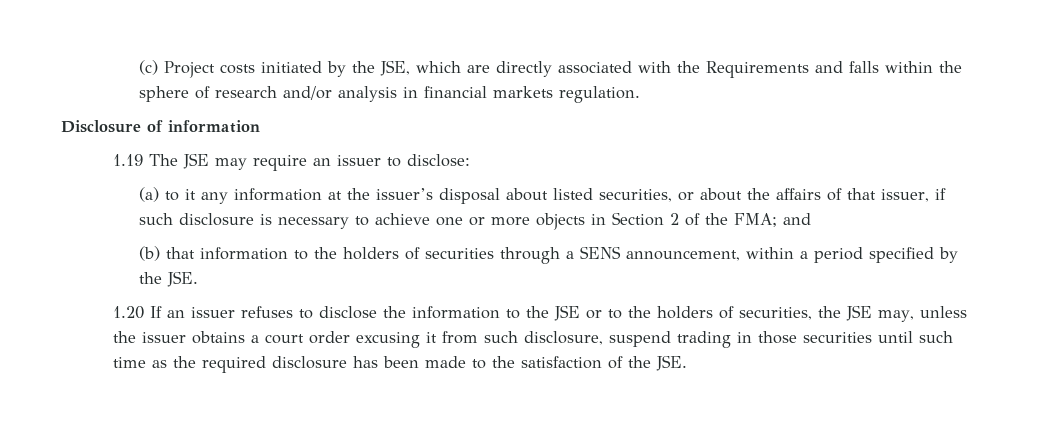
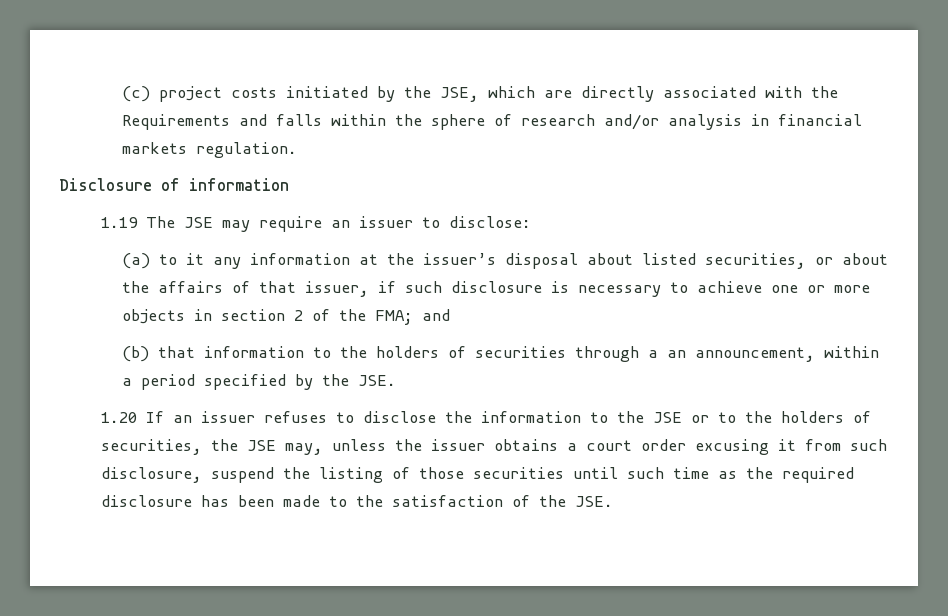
[163,61,215,78] Project -> [158,86,222,102] project
[611,212,664,226] Section -> [220,309,285,321] section
[579,246,621,259] SENS -> [666,350,686,358] an
[676,331,752,348] trading in -> [282,467,410,483] the listing of

